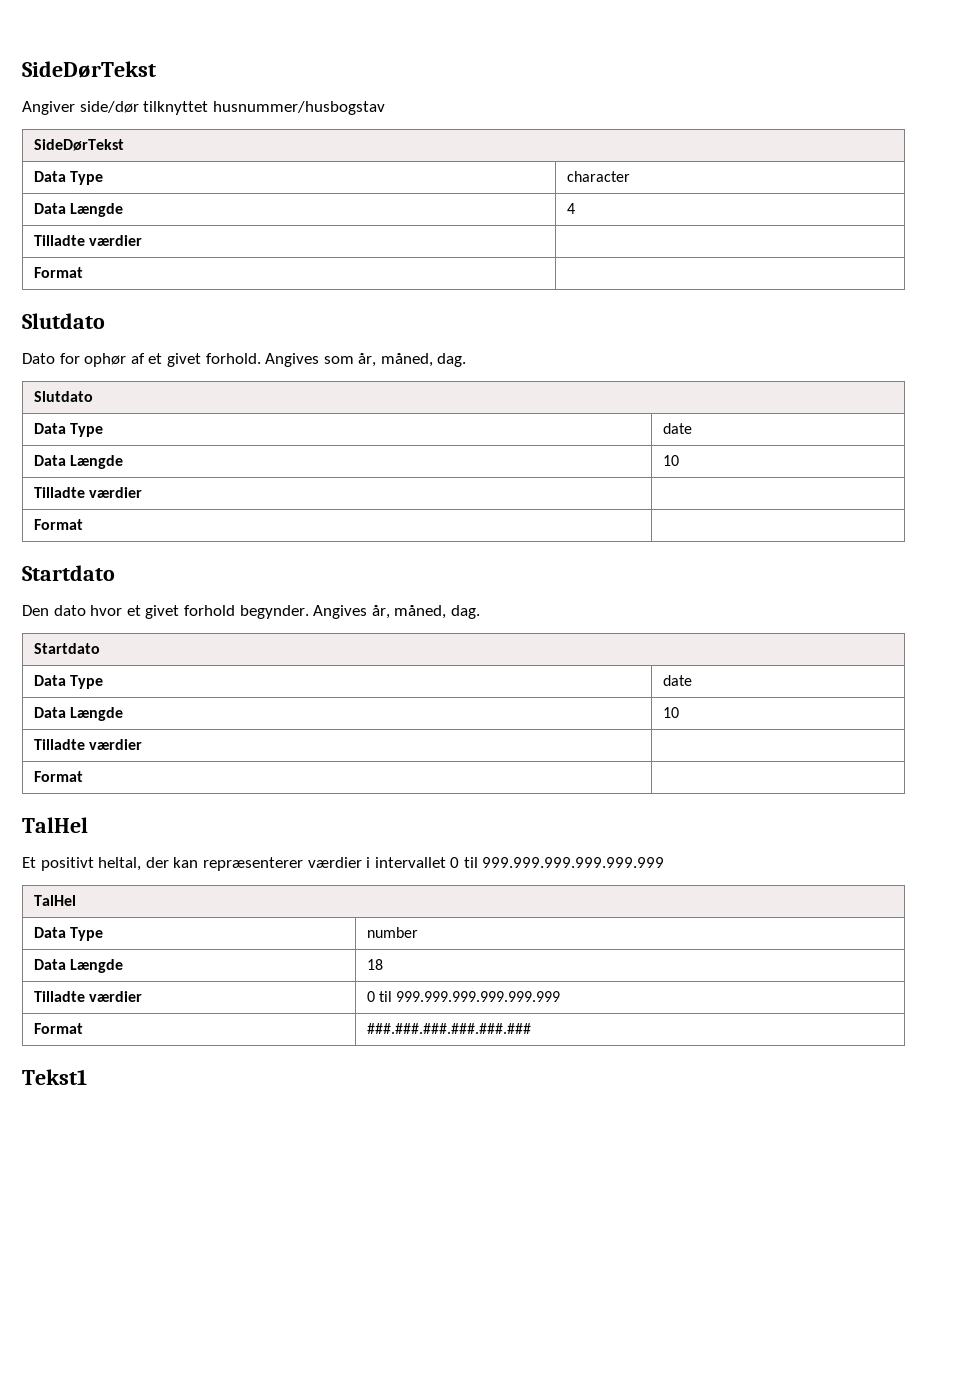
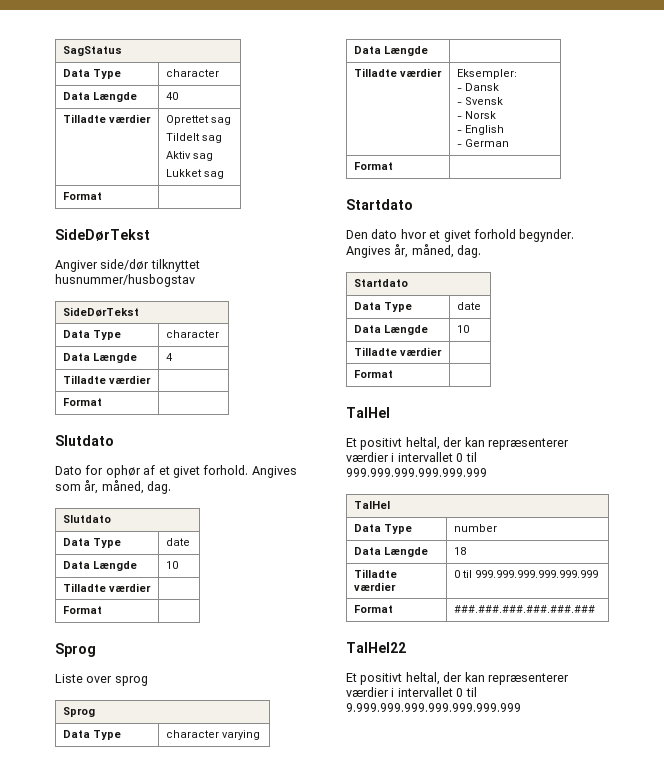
(22, 69) none -> [62,46,122,56] [62,69,121,79] [165,69,219,77] [62,92,137,102] [165,92,178,100] [62,114,151,123] [165,115,231,125] [165,133,222,143] [165,151,213,161] [165,169,224,179] [62,192,102,200] SagStatus // Data Type | character // Data Længde | 40 // Tilladte værdier | Oprettet sag // Tildelt sag // Aktiv sag // Lukket sag // Format | //
(83, 524) none -> [55,643,96,657] [55,674,148,686] [62,707,95,717] [62,730,121,740] [165,730,260,740] [353,46,428,56] [353,68,442,77] [456,69,517,79] [456,83,499,91] [456,97,503,105] [456,111,496,119] [456,125,504,135] [456,139,509,147] [353,162,393,170] // Sprog // Liste over sprog // Sprog // Data Type | character varying // Data Længde | // Tilladte værdier | Eksempler: // - Dansk // - Svensk // - Norsk // - English // - German // Format |
[22,1069,87,1085] Tekst1 -> [346,642,406,653] [346,672,569,685] [346,687,477,697] [346,703,521,712] TalHel22 // Et positivt heltal, der kan repræsenterer værdier i intervallet 0 til 9.999.999.999.999.999.999.999

